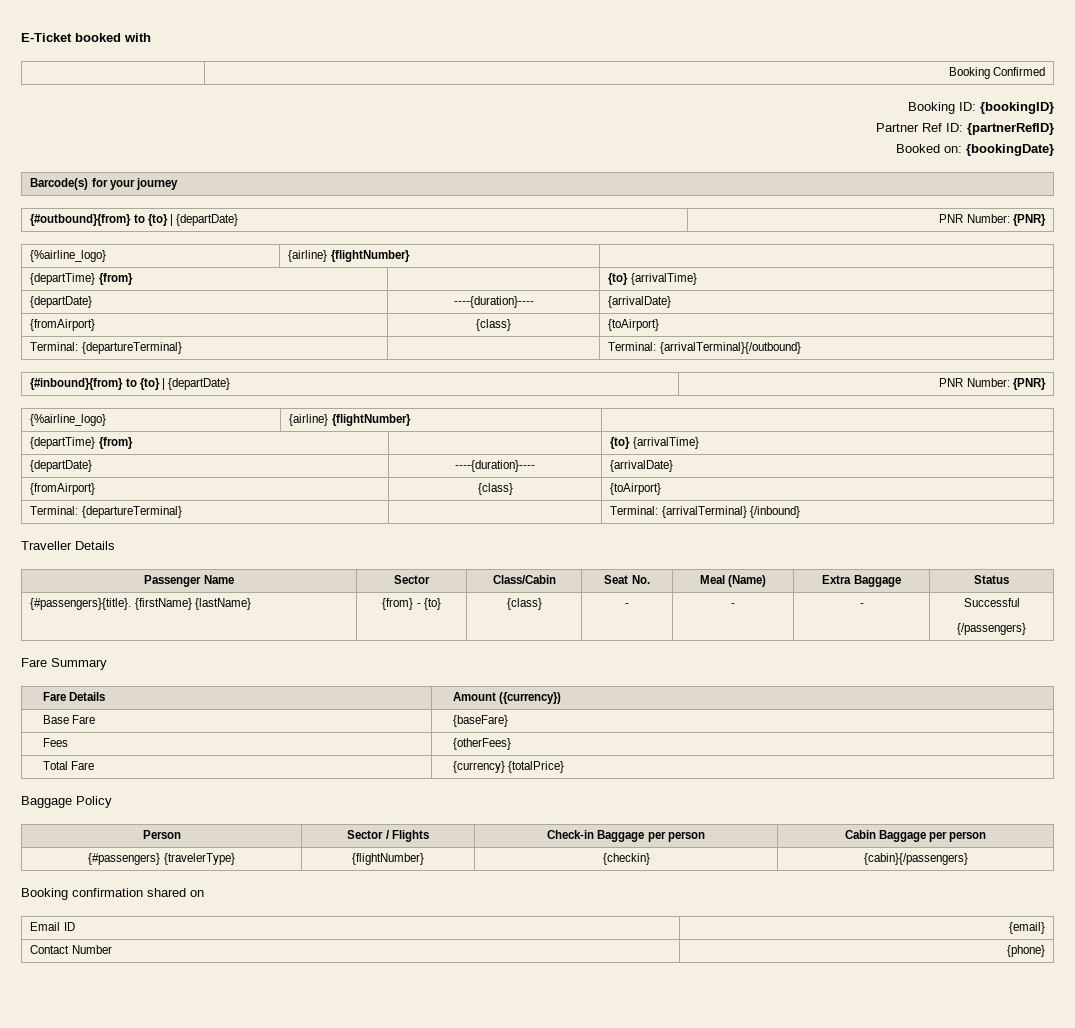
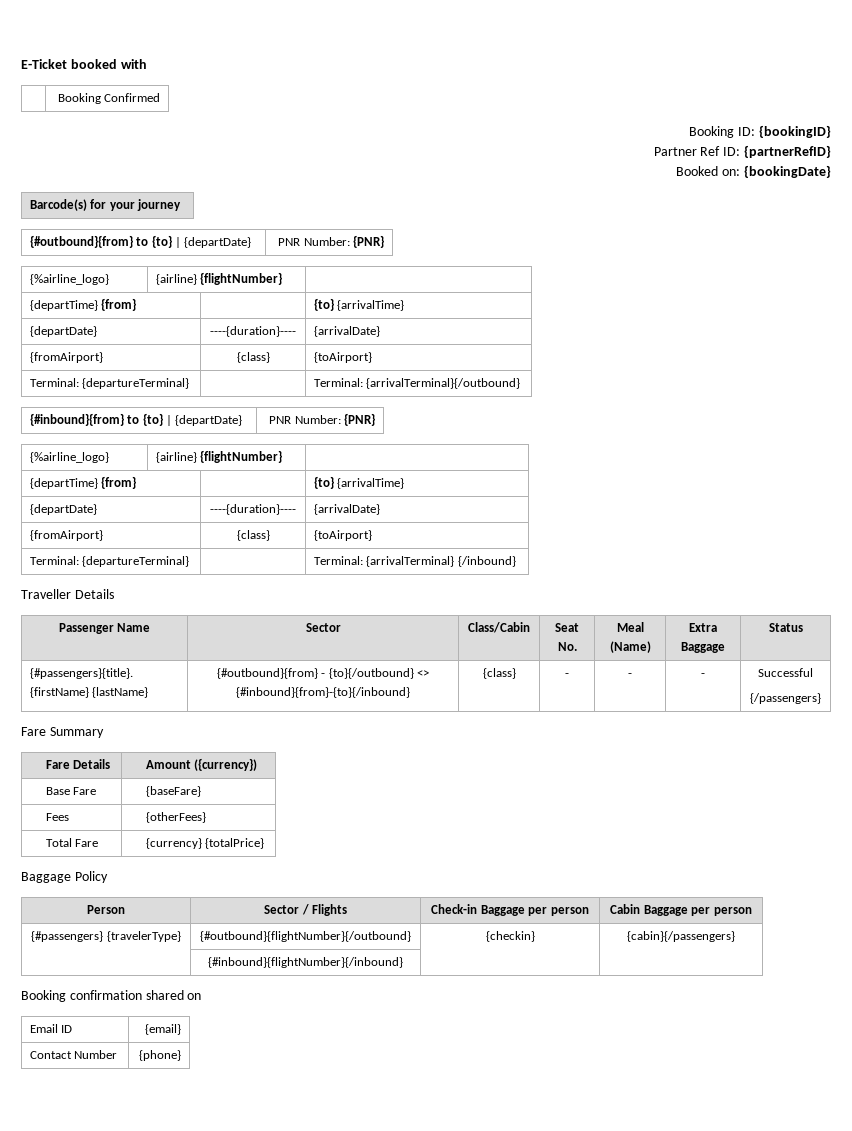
[382,598,441,610] {from} - {to} -> [216,668,430,679] [236,687,410,698] {#outbound}{from} - {to}{/outbound} <> {#inbound}{from}-{to}{/inbound}
[352,853,424,865] {flightNumber} -> [200,931,411,942] {#outbound}{flightNumber}{/outbound}
(968, 859) none -> [208,957,403,968] // | {#inbound}{flightNumber}{/inbound} | |

